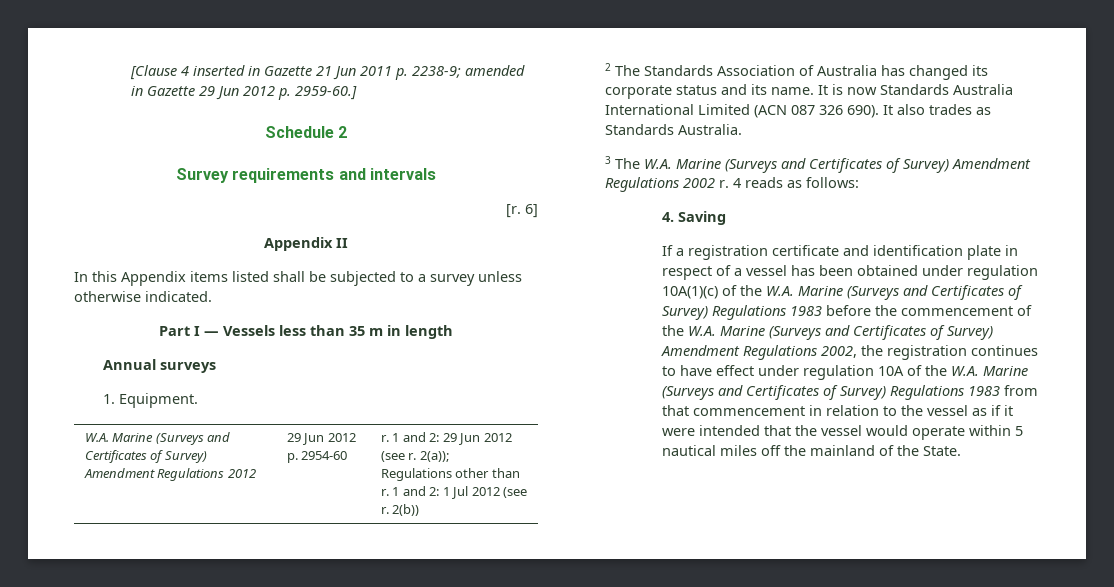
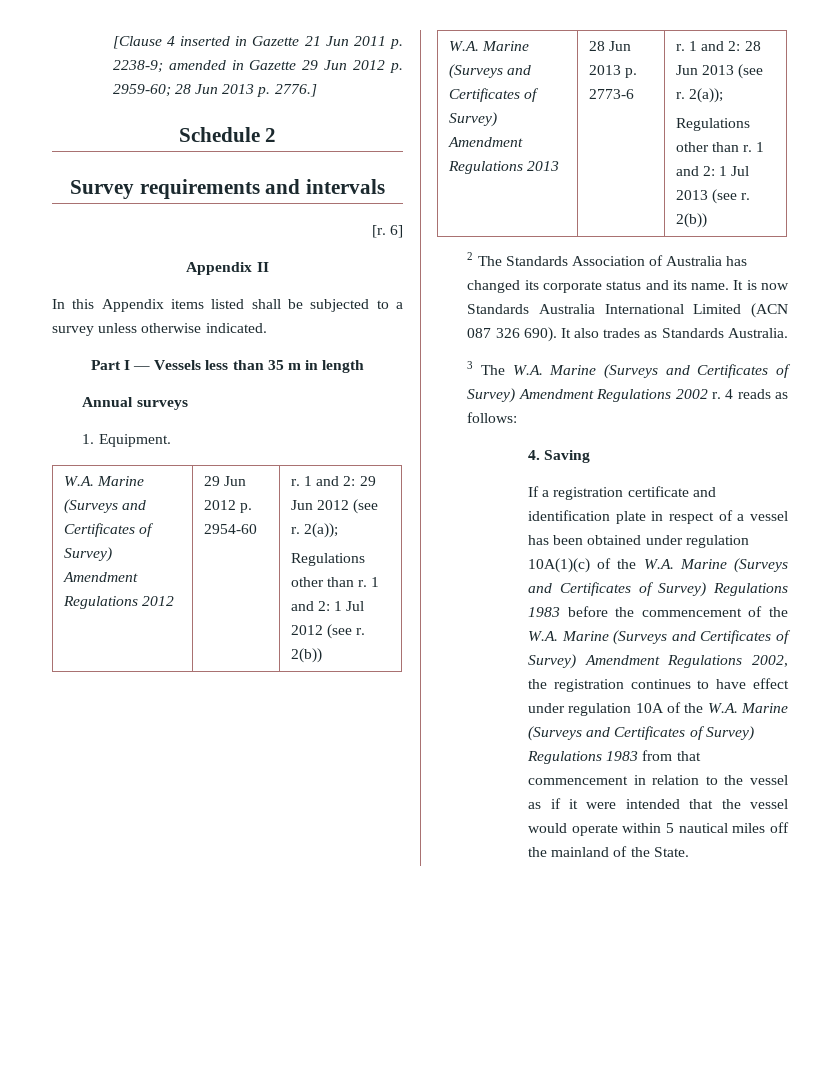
[295,86,358,100] 2959-60.] -> [112,84,317,97] 2959-60; 28 Jun 2013 p. 2776.]
(420, 510) none -> [448,41,529,51] [448,64,531,79] [448,88,539,102] [448,112,497,127] [447,137,523,147] [447,161,559,174] [588,41,631,51] [588,65,637,78] [588,89,634,99] [675,41,761,51] [675,64,764,79] [675,88,723,103] [675,118,750,131] [675,142,765,152] [675,166,750,176] [675,189,751,204] [675,213,707,228] // W.A. Marine (Surveys and Certificates of Survey) Amendment Regulations 2013 | 28 Jun 2013 p. 2773-6 | r. 1 and 2: 28 Jun 2013 (see r. 2(a)); // Regulations other than r. 1 and 2: 1 Jul 2013 (see r. 2(b))

